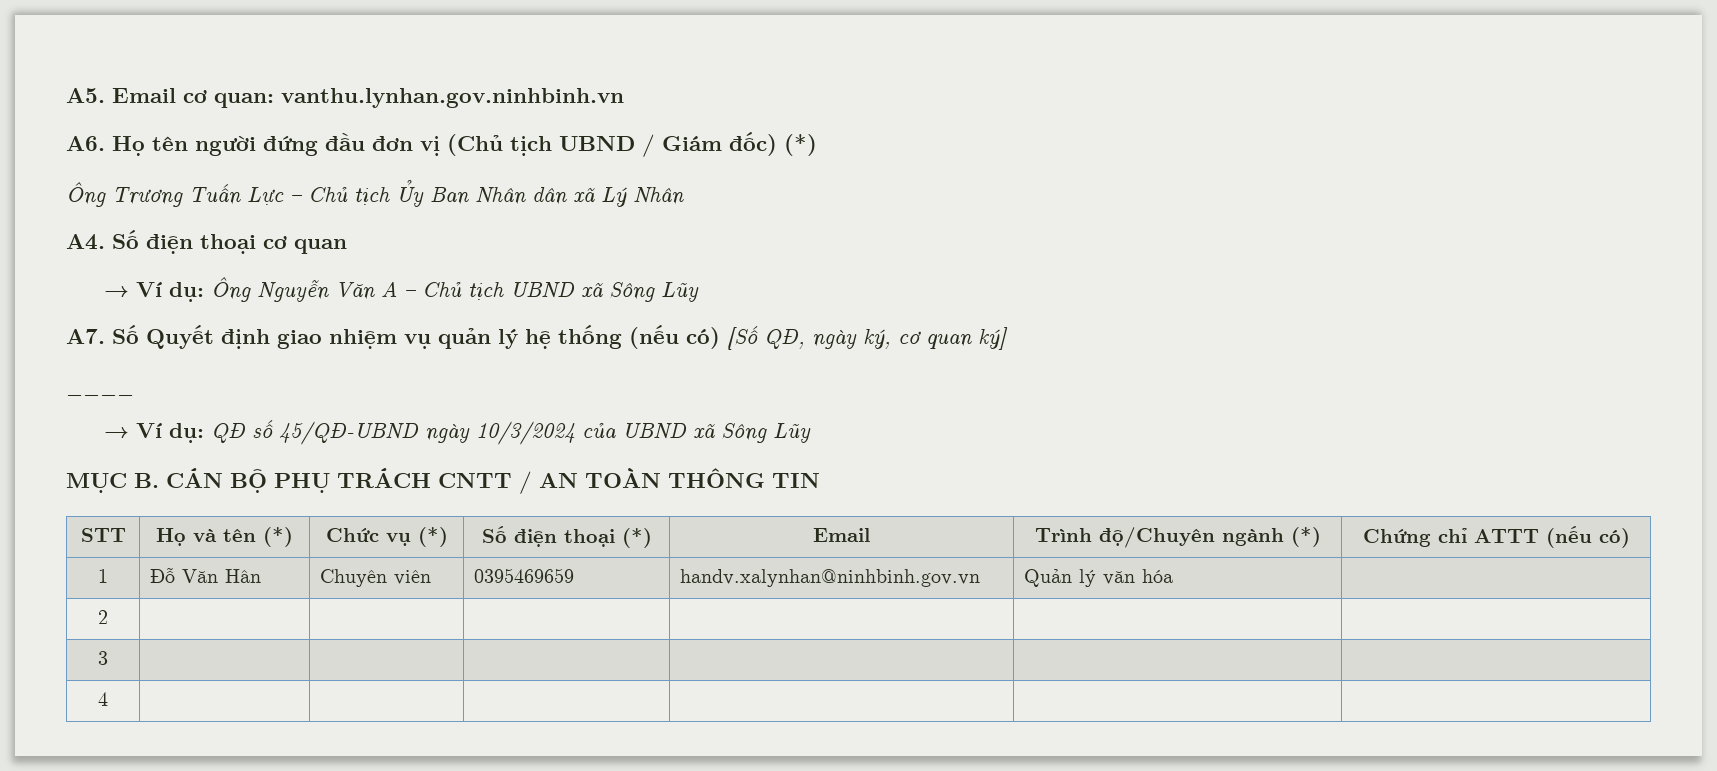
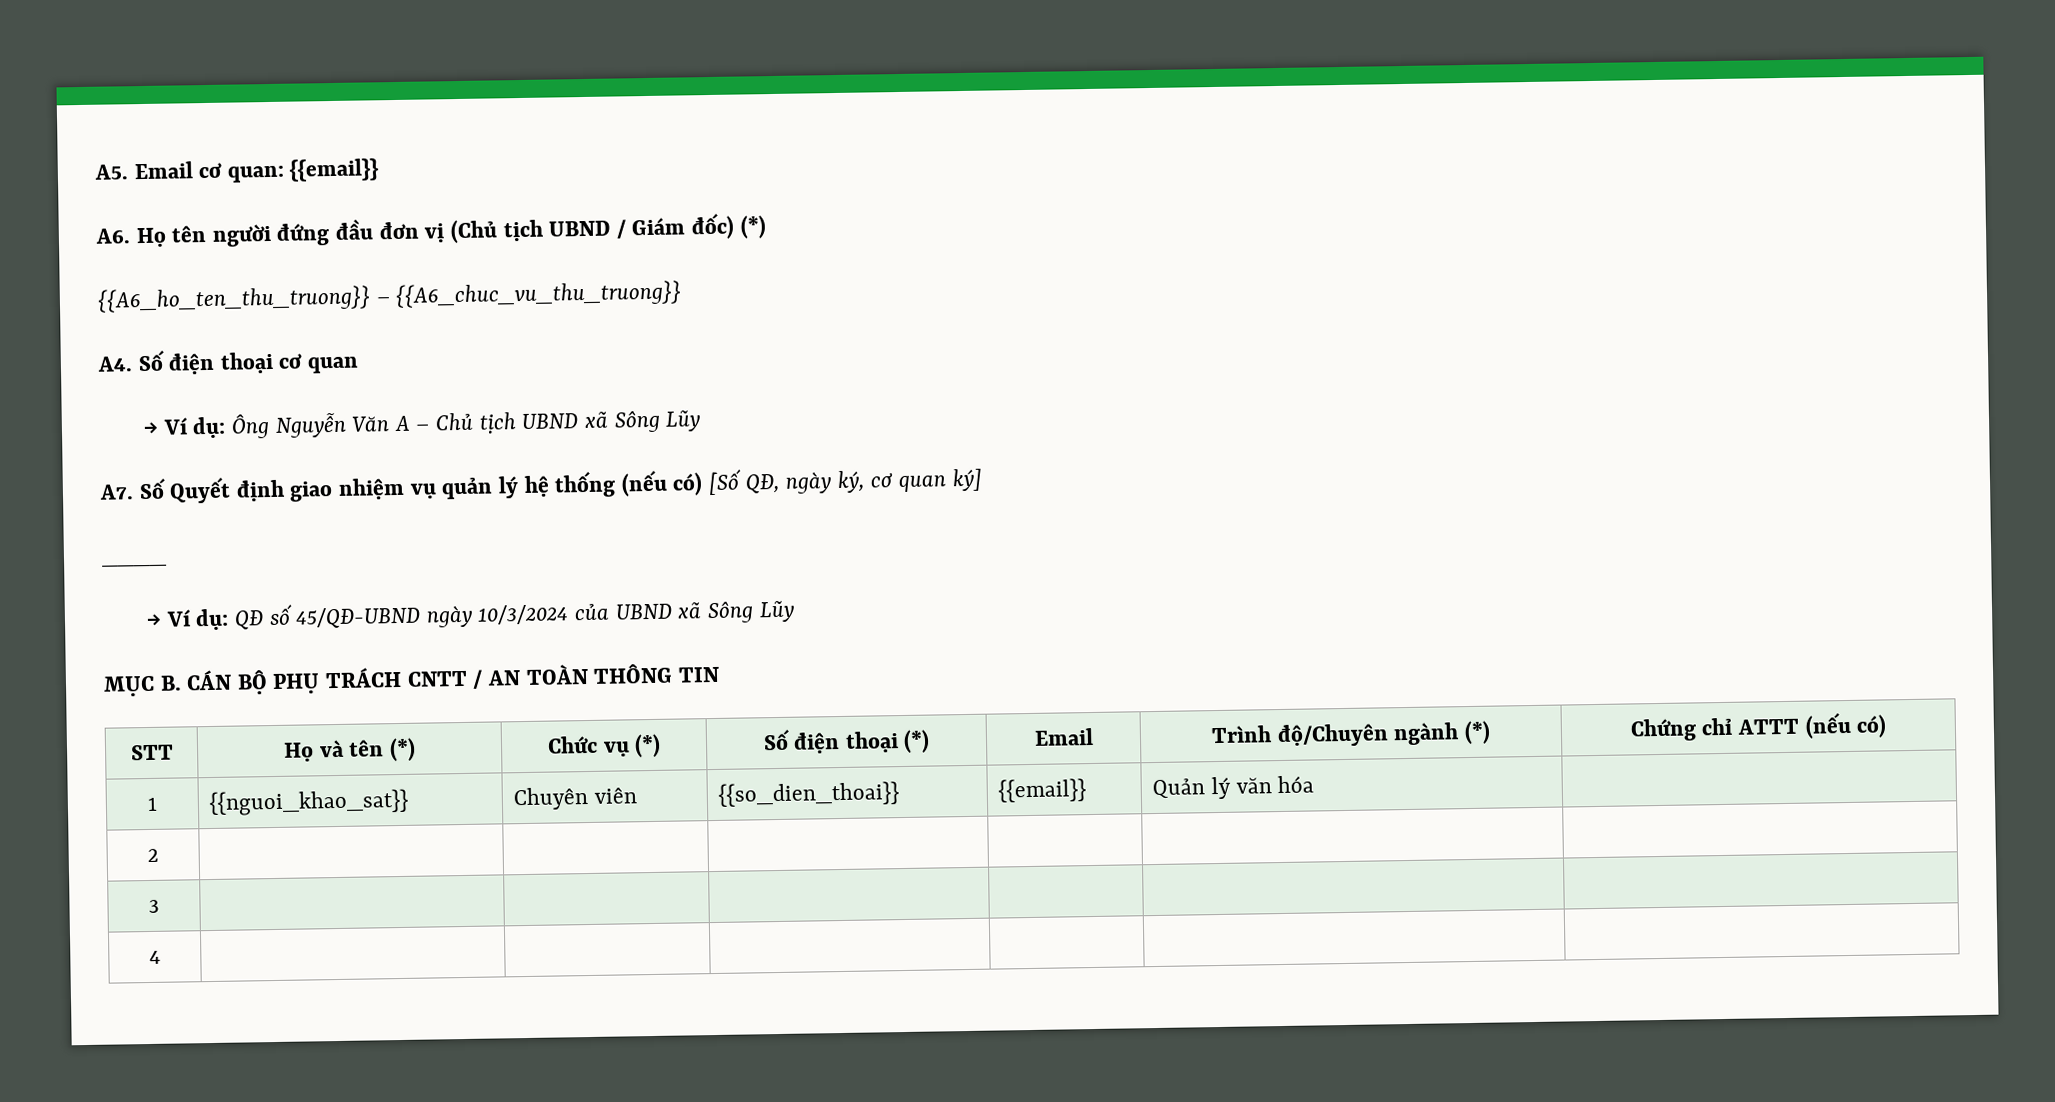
[281,88,624,108] vanthu.lynhan.gov.ninhbinh.vn -> [289,158,381,182] {{email}}
[66,180,684,207] Ông Trương Tuấn Lực – Chủ tịch Ủy Ban Nhân dân xã Lý Nhân -> [97,280,683,313] {{A6_ho_ten_thu_truong}} – {{A6_chuc_vu_thu_truong}}
[150,568,262,583] Đỗ Văn Hân -> [209,788,410,817] {{nguoi_khao_sat}}
[474,568,575,583] [680,569,981,587] 0395469659 | handv.xalynhan@ninhbinh.gov.vn -> [718,781,901,807] [998,778,1087,803] {{so_dien_thoai}} | {{email}}

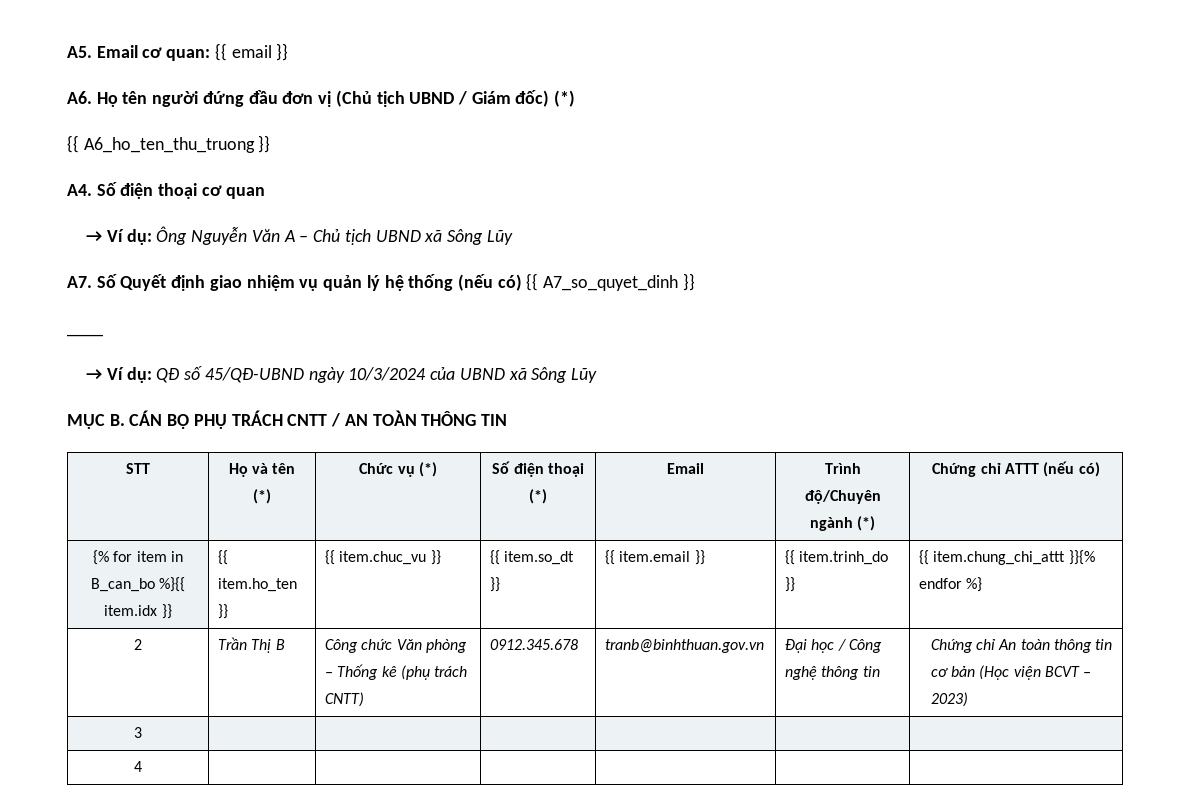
[289,158,381,182] {{email}} -> [214,43,289,61] {{ email }}
[97,280,683,313] {{A6_ho_ten_thu_truong}} – {{A6_chuc_vu_thu_truong}} -> [67,135,271,153] {{ A6_ho_ten_thu_truong }}
[707,468,983,496] [Số QĐ, ngày ký, cơ quan ký] -> [526,273,695,291] {{ A7_so_quyet_dinh }}
[147,796,158,812] [209,788,410,817] [513,786,637,811] [718,781,901,807] [998,778,1087,803] [1152,775,1315,800] [147,848,159,863] 1 | {{nguoi_khao_sat}} | Chuyên viên | {{so_dien_thoai}} | {{email}} | Quản lý văn hóa | // 2 | | | | | | -> [93,550,183,565] [90,577,186,592] [104,604,172,619] [218,550,229,565] [218,578,298,592] [218,604,229,619] [325,550,441,565] [490,550,575,565] [490,577,501,592] [605,550,705,565] [785,550,889,565] [785,577,796,592] [919,550,1095,565] [919,577,983,592] [134,639,142,650] [218,637,285,653] [325,639,468,653] [325,664,468,680] [325,692,365,707] [490,639,579,650] [605,639,765,653] [785,639,883,653] [785,666,880,680] [930,639,1113,653] [930,665,1092,680] [930,692,968,707] {% for item in B_can_bo %}{{ item.idx }} | {{ item.ho_ten }} | {{ item.chuc_vu }} | {{ item.so_dt }} | {{ item.email }} | {{ item.trinh_do }} | {{ item.chung_chi_attt }}{% endfor %} // 2 | Trần Thị B | Công chức Văn phòng – Thống kê (phụ trách CNTT) | 0912.345.678 | tranb@binhthuan.gov.vn | Đại học / Công nghệ thông tin | Chứng chỉ An toàn thông tin cơ bản (Học viện BCVT – 2023)

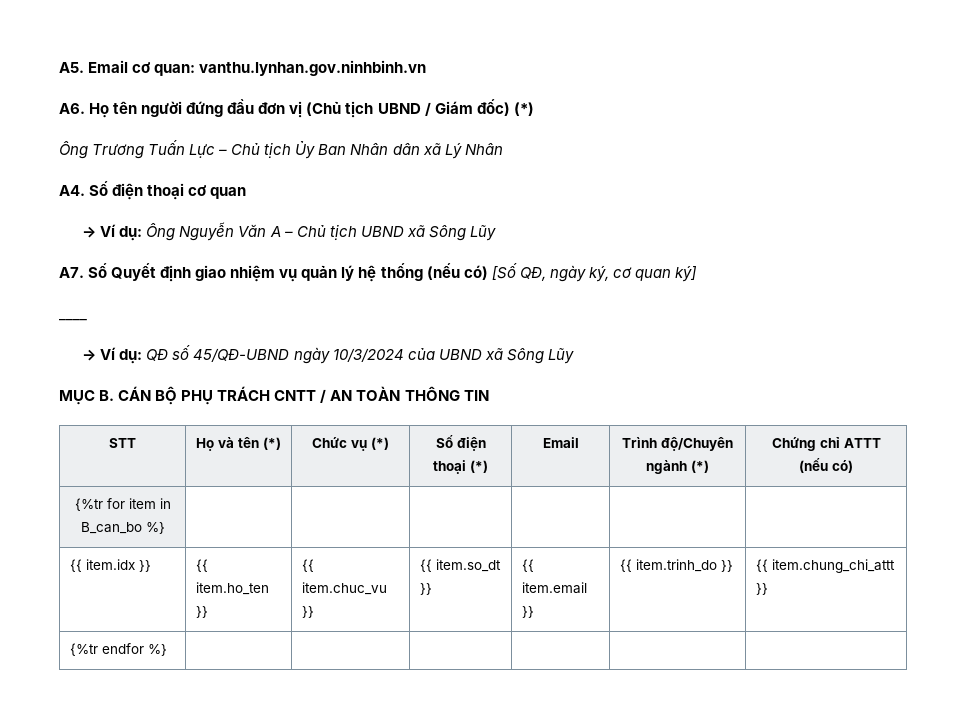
[214,43,289,61] {{ email }} -> [199,60,427,76] vanthu.lynhan.gov.ninhbinh.vn
[67,135,271,153] {{ A6_ho_ten_thu_truong }} -> [59,140,503,159] Ông Trương Tuấn Lực – Chủ tịch Ủy Ban Nhân dân xã Lý Nhân
[526,273,695,291] {{ A7_so_quyet_dinh }} -> [491,263,697,282] [Số QĐ, ngày ký, cơ quan ký]
[93,550,110,565] {% -> [74,498,103,511] {%tr
[159,577,186,592] %}{{ -> [145,522,165,534] [69,559,82,572] %} | | | | | | // {{
[1068,550,1095,565] }}{% -> [755,583,768,595] [69,643,98,656] }} // {%tr
[134,639,142,650] [218,637,285,653] [325,639,468,653] [325,664,468,680] [325,692,365,707] [490,639,579,650] [605,639,765,653] [785,639,883,653] [785,666,880,680] [930,639,1113,653] [930,665,1092,680] [930,692,968,707] [134,727,142,738] [134,761,142,772] // 2 | Trần Thị B | Công chức Văn phòng – Thống kê (phụ trách CNTT) | 0912.345.678 | tranb@binhthuan.gov.vn | Đại học / Công nghệ thông tin | Chứng chỉ An toàn thông tin cơ bản (Học viện BCVT – 2023) // 3 | | | | | | // 4 -> (167, 650) none

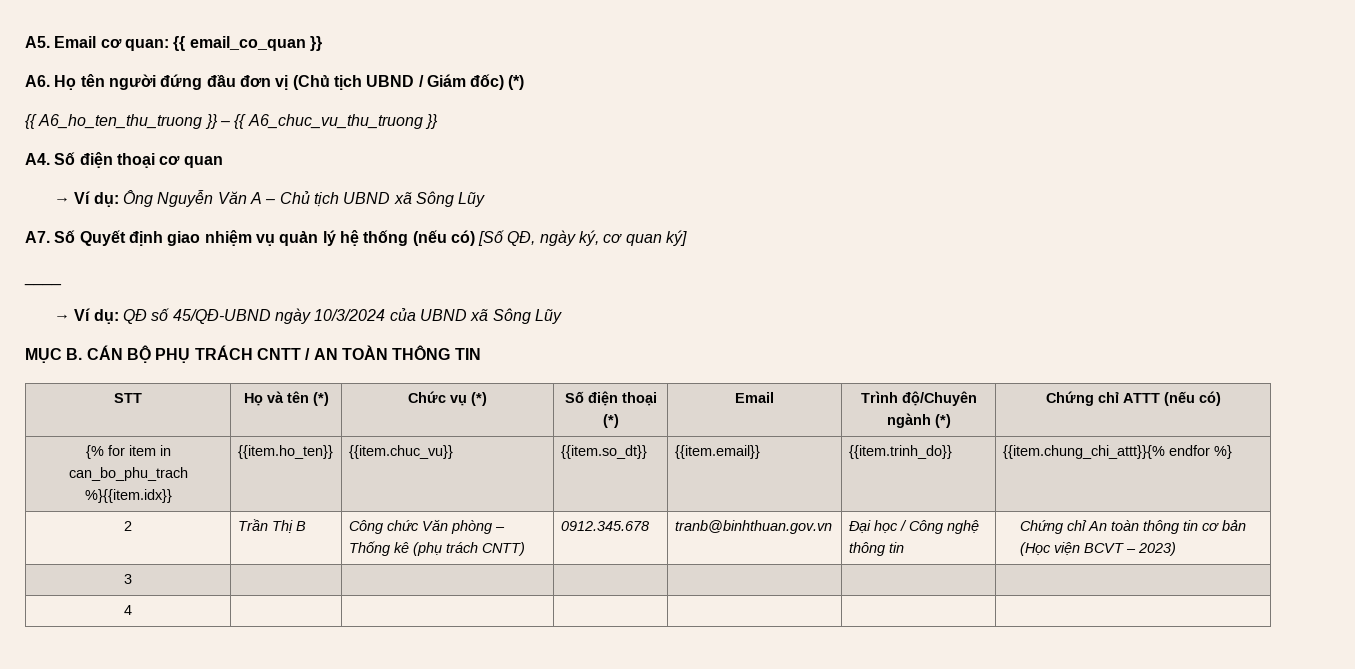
[199,60,427,76] vanthu.lynhan.gov.ninhbinh.vn -> [173,36,322,51] {{ email_co_quan }}
[59,140,503,159] Ông Trương Tuấn Lực – Chủ tịch Ủy Ban Nhân dân xã Lý Nhân -> [25,114,438,129] {{ A6_ho_ten_thu_truong }} – {{ A6_chuc_vu_thu_truong }}
[74,498,103,511] {%tr -> [85,445,104,459] {%
[80,522,165,534] [69,559,151,572] [195,559,208,572] [195,582,269,595] [195,606,208,618] [301,559,314,572] [301,582,387,595] [301,606,314,618] [419,559,501,572] [419,583,432,595] [521,559,534,572] [521,582,587,594] [521,606,534,618] [619,559,733,572] [755,559,895,573] [755,583,768,595] [69,643,167,656] B_can_bo %} | | | | | | // {{ item.idx }} | {{ item.ho_ten }} | {{ item.chuc_vu }} | {{ item.so_dt }} | {{ item.email }} | {{ item.trinh_do }} | {{ item.chung_chi_attt }} // {%tr endfor %} -> [68,467,188,481] [84,489,172,503] [237,445,333,459] [348,445,453,459] [560,445,647,459] [674,445,760,459] [848,445,952,459] [1002,445,1232,459] [124,521,132,531] [237,519,306,533] [348,519,505,534] [348,541,525,556] [560,521,649,531] [674,520,832,534] [848,520,979,534] [848,542,904,556] [1020,520,1247,534] [1020,542,1177,556] [124,574,132,584] [124,605,132,615] can_bo_phu_trach %}{{item.idx}} | {{item.ho_ten}} | {{item.chuc_vu}} | {{item.so_dt}} | {{item.email}} | {{item.trinh_do}} | {{item.chung_chi_attt}}{% endfor %} // 2 | Trần Thị B | Công chức Văn phòng – Thống kê (phụ trách CNTT) | 0912.345.678 | tranb@binhthuan.gov.vn | Đại học / Công nghệ thông tin | Chứng chỉ An toàn thông tin cơ bản (Học viện BCVT – 2023) // 3 | | | | | | // 4

